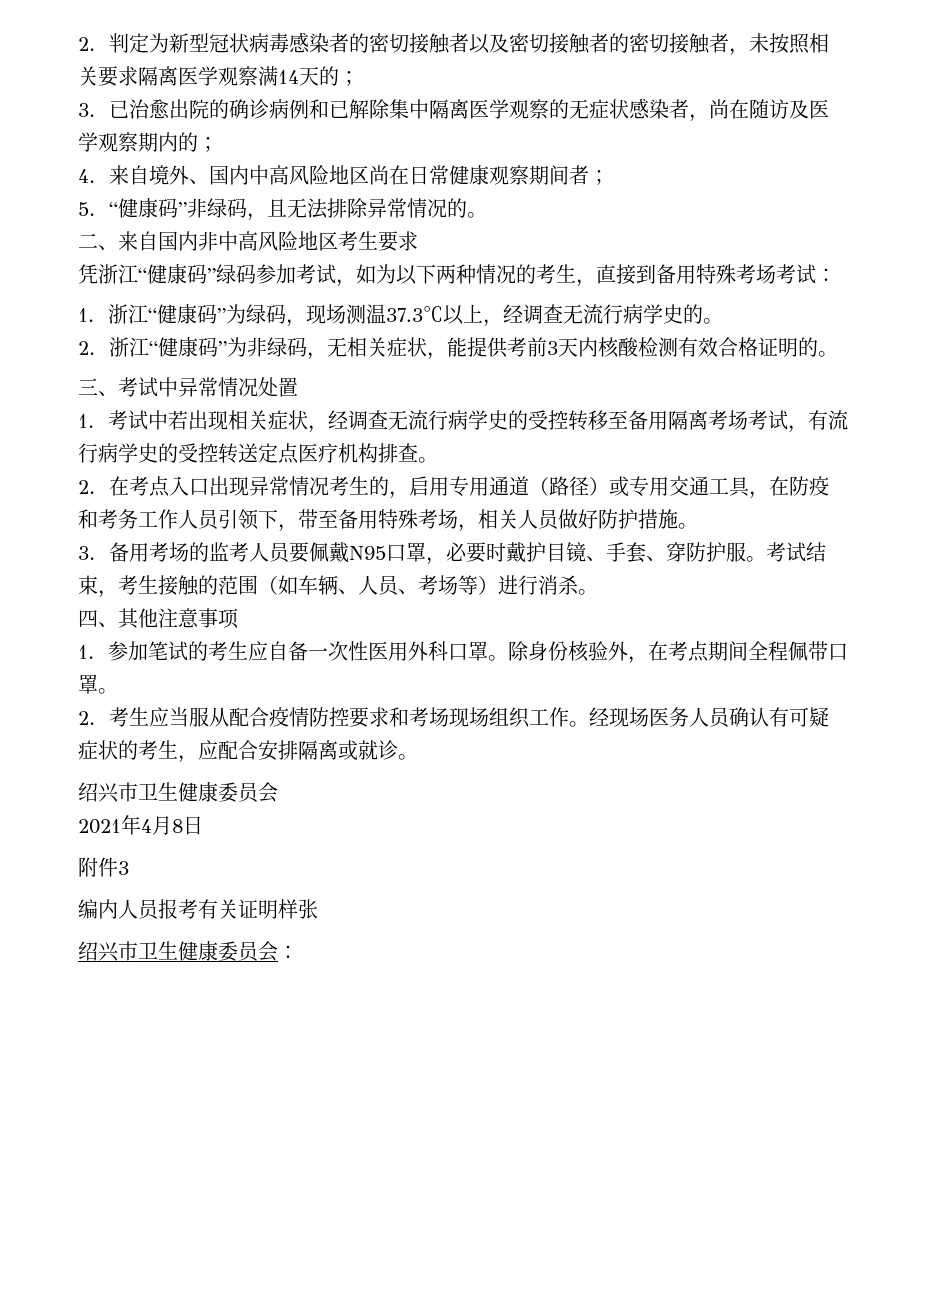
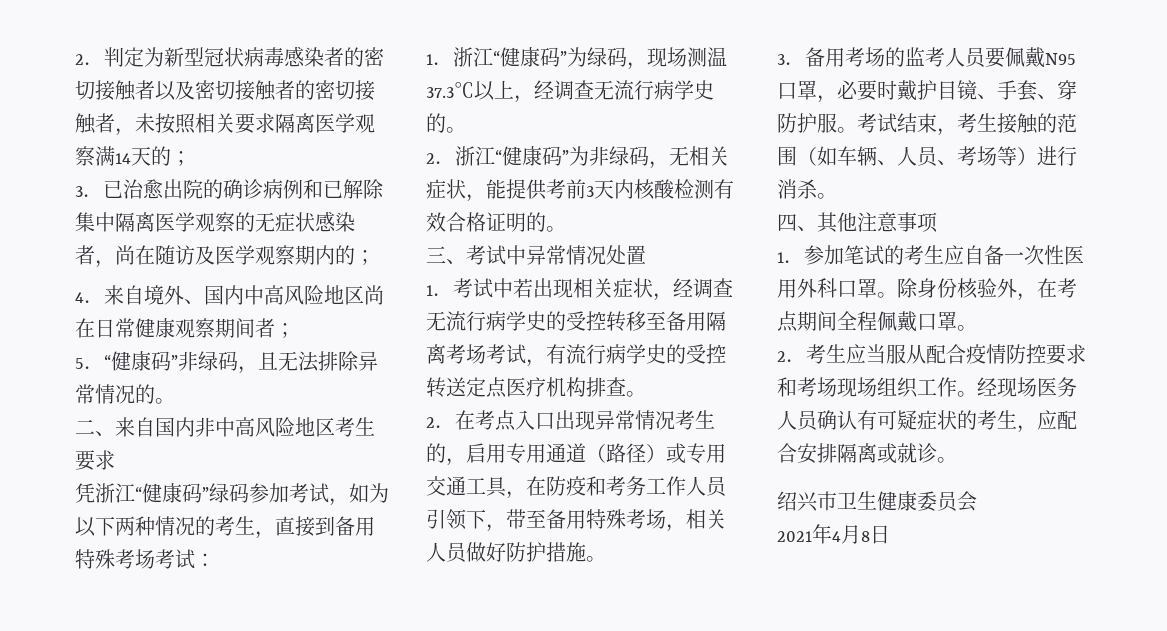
[808,641,828,661] 带 -> [897,311,917,332] 戴
[78,857,129,877] [78,899,318,920] [78,941,298,962] // 附件3 // 编内人员报考有关证明样张 // 绍兴市卫生健康委员会： -> (890, 534) none

